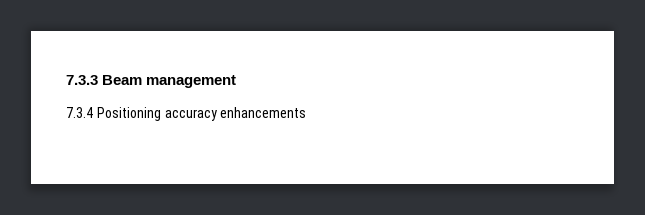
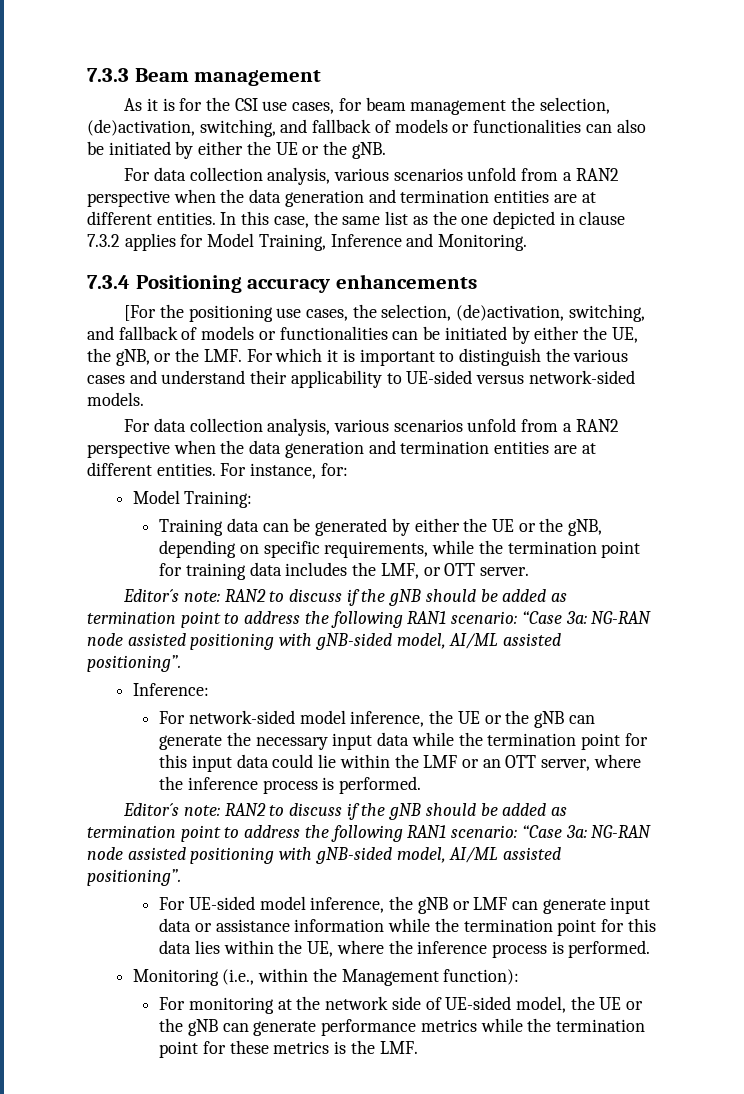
[66,107,307,121] 7.3.4 Positioning accuracy enhancements -> [124,97,610,115] [87,119,646,137] [87,141,386,159] [124,167,619,185] [87,189,596,207] [87,211,626,229] [87,233,528,251] [87,274,477,293] [124,304,645,322] [87,326,638,344] [87,348,629,366] [87,370,635,388] [87,392,144,406] [124,418,619,436] [87,440,596,458] [87,462,348,479] [132,490,253,508] [159,518,603,536] [159,540,641,558] [159,562,530,580] [123,589,568,606] [87,611,652,628] [87,633,562,650] [87,655,181,672] [132,683,209,696] [159,710,595,728] [159,732,648,750] [159,754,641,772] [159,776,422,794] [123,803,568,820] [87,825,652,842] [87,847,562,864] [87,869,181,886] [159,896,651,914] [159,918,656,936] [159,940,651,958] [132,968,520,986] [159,996,644,1014] [159,1018,646,1036] [159,1040,418,1058] As it is for the CSI use cases, for beam management the selection, (de)activation, switching, and fallback of models or functionalities can also be initiated by either the UE or the gNB. // For data collection analysis, various scenarios unfold from a RAN2 perspective when the data generation and termination entities are at different entities. In this case, the same list as the one depicted in clause 7.3.2 applies for Model Training, Inference and Monitoring. // 7.3.4 Positioning accuracy enhancements // [For the positioning use cases, the selection, (de)activation, switching, and fallback of models or functionalities can be initiated by either the UE, the gNB, or the LMF. For which it is important to distinguish the various cases and understand their applicability to UE-sided versus network-sided models. // For data collection analysis, various scenarios unfold from a RAN2 perspective when the data generation and termination entities are at different entities. For instance, for: // Model Training: // Training data can be generated by either the UE or the gNB, depending on specific requirements, while the termination point for training data includes the LMF, or OTT server. // Editor´s note: RAN2 to discuss if the gNB should be added as termination point to address the following RAN1 scenario: “Case 3a: NG-RAN node assisted positioning with gNB-sided model, AI/ML assisted positioning”. // Inference: // For network-sided model inference, the UE or the gNB can generate the necessary input data while the termination point for this input data could lie within the LMF or an OTT server, where the inference process is performed. // Editor´s note: RAN2 to discuss if the gNB should be added as termination point to address the following RAN1 scenario: “Case 3a: NG-RAN node assisted positioning with gNB-sided model, AI/ML assisted positioning”. // For UE-sided model inference, the gNB or LMF can generate input data or assistance information while the termination point for this data lies within the UE, where the inference process is performed. // Monitoring (i.e., within the Management function): // For monitoring at the network side of UE-sided model, the UE or the gNB can generate performance metrics while the termination point for these metrics is the LMF.

